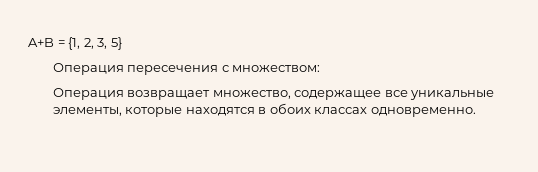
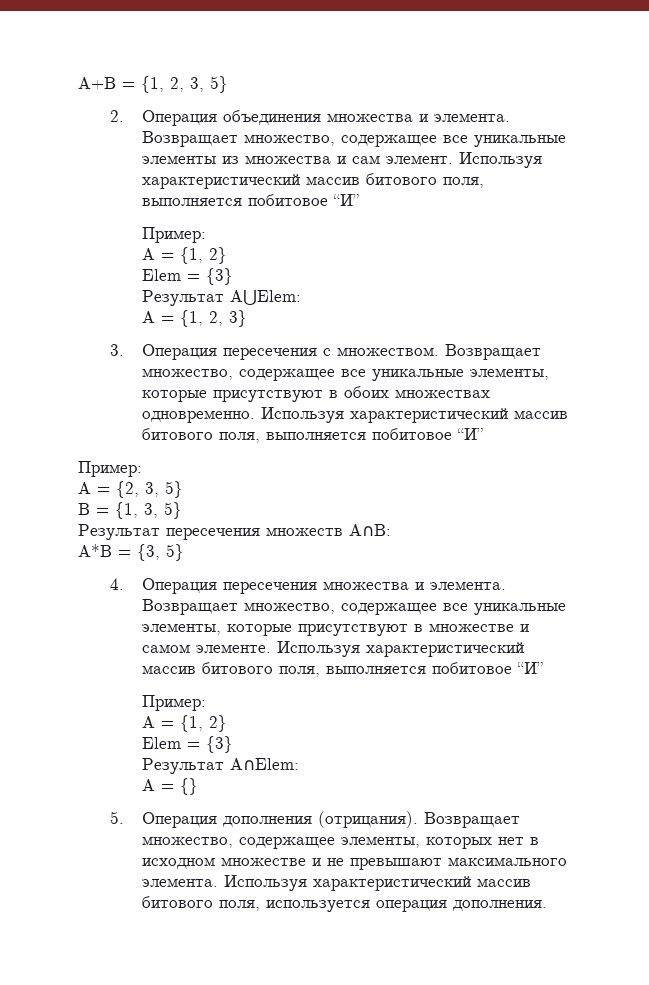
[52,63,321,75] [52,88,495,100] [52,107,255,117] Операция пересечения с множеством: // Операция возвращает множество, содержащее все уникальные элементы, которые находятся -> [110,110,511,126] [142,131,567,147] [142,152,543,168] [142,173,485,189] [142,194,360,206] [142,227,207,243] [142,247,228,264] [142,268,234,285] [142,289,302,306] [142,310,248,327] [110,344,542,360] [142,368,550,381] [142,390,324,402] 2. Операция объединения множества и элемента. Возвращает множество, содержащее все уникальные элементы из множества и сам элемент. Используя характеристический массив битового поля, выполняется побитовое “И” // Пример: // A = {1, 2} // Elem = {3} // Результат A⋃Elem: // A = {1, 2, 3} // 3. Операция пересечения с множеством. Возвращает множество, содержащее все уникальные элементы, которые присутствуют
[314,107,476,117] классах одновременно. -> [395,389,491,398] [142,407,569,423] [142,428,484,443] [78,461,142,477] [78,481,183,498] [78,502,182,519] [78,524,391,540] [78,544,184,561] [110,578,507,594] [142,599,567,615] [142,623,530,636] [142,641,525,657] [142,662,544,677] [142,695,207,711] [142,715,228,732] [142,736,234,753] [142,758,300,774] [142,778,199,795] [110,811,521,828] [142,836,540,849] [142,857,568,870] [142,875,532,891] [142,896,548,912] множествах одновременно. Используя характеристический массив битового поля, выполняется побитовое “И” // Пример: // A = {2, 3, 5} // B = {1, 3, 5} // Результат пересечения множеств A∩B: // A*B = {3, 5} // 4. Операция пересечения множества и элемента. Возвращает множество, содержащее все уникальные элементы, которые присутствуют в множестве и самом элементе. Используя характеристический массив битового поля, выполняется побитовое “И” // Пример: // A = {1, 2} // Elem = {3} // Результат A∩Elem: // A = {} // 5. Операция дополнения (отрицания). Возвращает множество, содержащее элементы, которых нет в исходном множестве и не превышают максимального элемента. Используя характеристический массив битового поля, используется операция дополнения.

